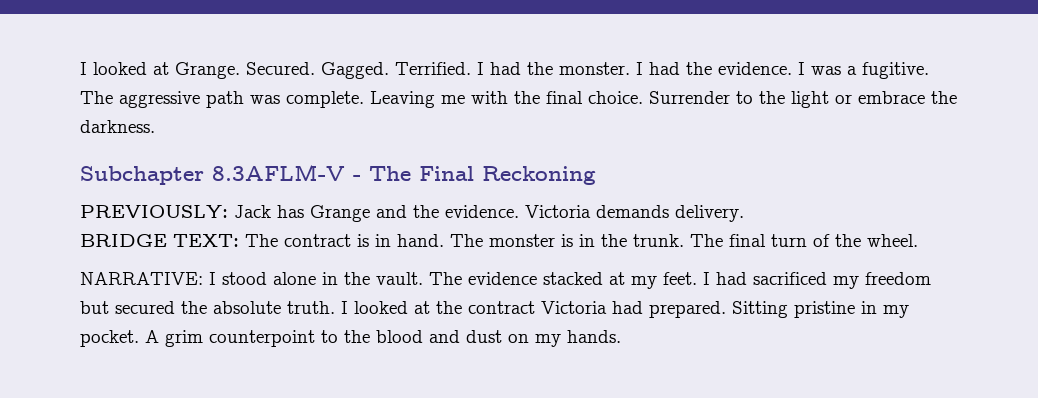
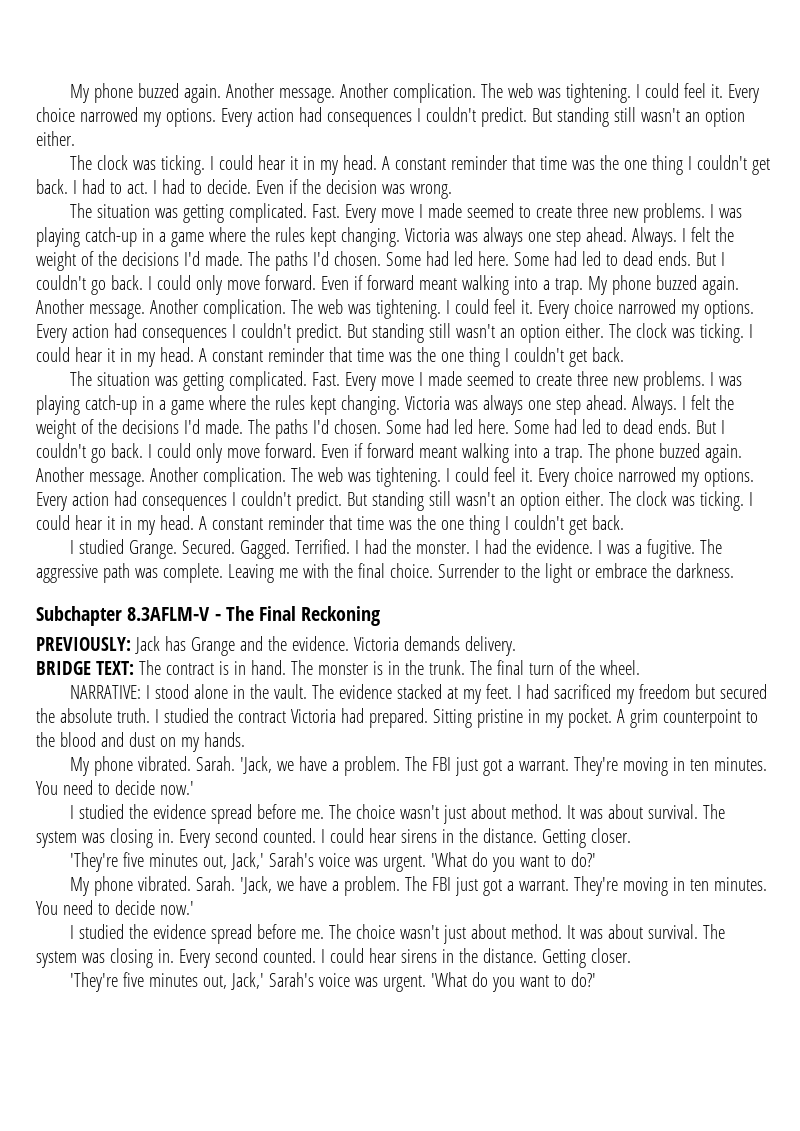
[80,62,169,75] I looked at -> [69,83,759,103] [36,107,745,127] [36,131,75,146] [69,155,770,175] [36,179,452,199] [69,203,742,223] [36,227,734,247] [36,251,725,271] [36,275,739,295] [36,299,754,319] [36,323,753,343] [36,347,624,367] [69,371,742,391] [36,395,734,415] [36,419,725,439] [36,443,742,463] [36,467,754,487] [36,491,753,511] [36,515,624,535] [69,539,124,554] My phone buzzed again. Another message. Another complication. The web was tightening. I could feel it. Every choice narrowed my options. Every action had consequences I couldn't predict. But standing still wasn't an option either. // The clock was ticking. I could hear it in my head. A constant reminder that time was the one thing I couldn't get back. I had to act. I had to decide. Even if the decision was wrong. // The situation was getting complicated. Fast. Every move I made seemed to create three new problems. I was playing catch-up in a game where the rules kept changing. Victoria was always one step ahead. Always. I felt the weight of the decisions I'd made. The paths I'd chosen. Some had led here. Some had led to dead ends. But I couldn't go back. I could only move forward. Even if forward meant walking into a trap. My phone buzzed again. Another message. Another complication. The web was tightening. I could feel it. Every choice narrowed my options. Every action had consequences I couldn't predict. But standing still wasn't an option either. The clock was ticking. I could hear it in my head. A constant reminder that time was the one thing I couldn't get back. // The situation was getting complicated. Fast. Every move I made seemed to create three new problems. I was playing catch-up in a game where the rules kept changing. Victoria was always one step ahead. Always. I felt the weight of the decisions I'd made. The paths I'd chosen. Some had led here. Some had led to dead ends. But I couldn't go back. I could only move forward. Even if forward meant walking into a trap. The phone buzzed again. Another message. Another complication. The web was tightening. I could feel it. Every choice narrowed my options. Every action had consequences I couldn't predict. But standing still wasn't an option either. The clock was ticking. I could hear it in my head. A constant reminder that time was the one thing I couldn't get back. // I studied
[354,301,430,314] looked at -> [163,708,209,723] studied
(621, 336) none -> [69,756,767,776] [36,780,194,795] [69,804,725,824] [36,828,631,848] [69,852,596,872] [69,876,767,896] [36,900,194,915] [69,924,725,944] [36,948,631,968] [69,972,596,992] // My phone vibrated. Sarah. 'Jack, we have a problem. The FBI just got a warrant. They're moving in ten minutes. You need to decide now.' // I studied the evidence spread before me. The choice wasn't just about method. It was about survival. The system was closing in. Every second counted. I could hear sirens in the distance. Getting closer. // 'They're five minutes out, Jack,' Sarah's voice was urgent. 'What do you want to do?' // My phone vibrated. Sarah. 'Jack, we have a problem. The FBI just got a warrant. They're moving in ten minutes. You need to decide now.' // I studied the evidence spread before me. The choice wasn't just about method. It was about survival. The system was closing in. Every second counted. I could hear sirens in the distance. Getting closer. // 'They're five minutes out, Jack,' Sarah's voice was urgent. 'What do you want to do?'

